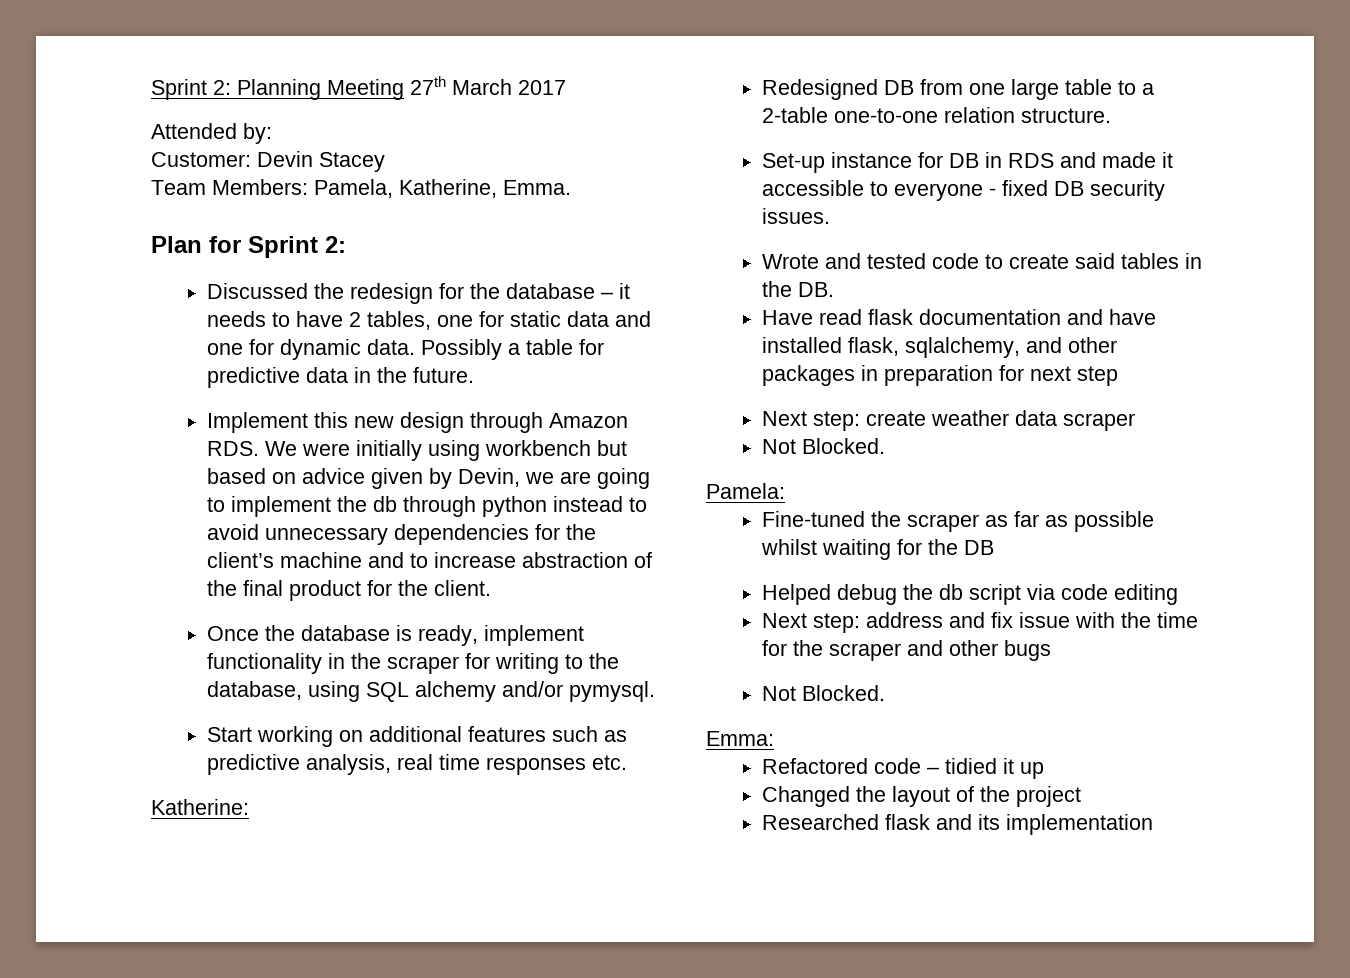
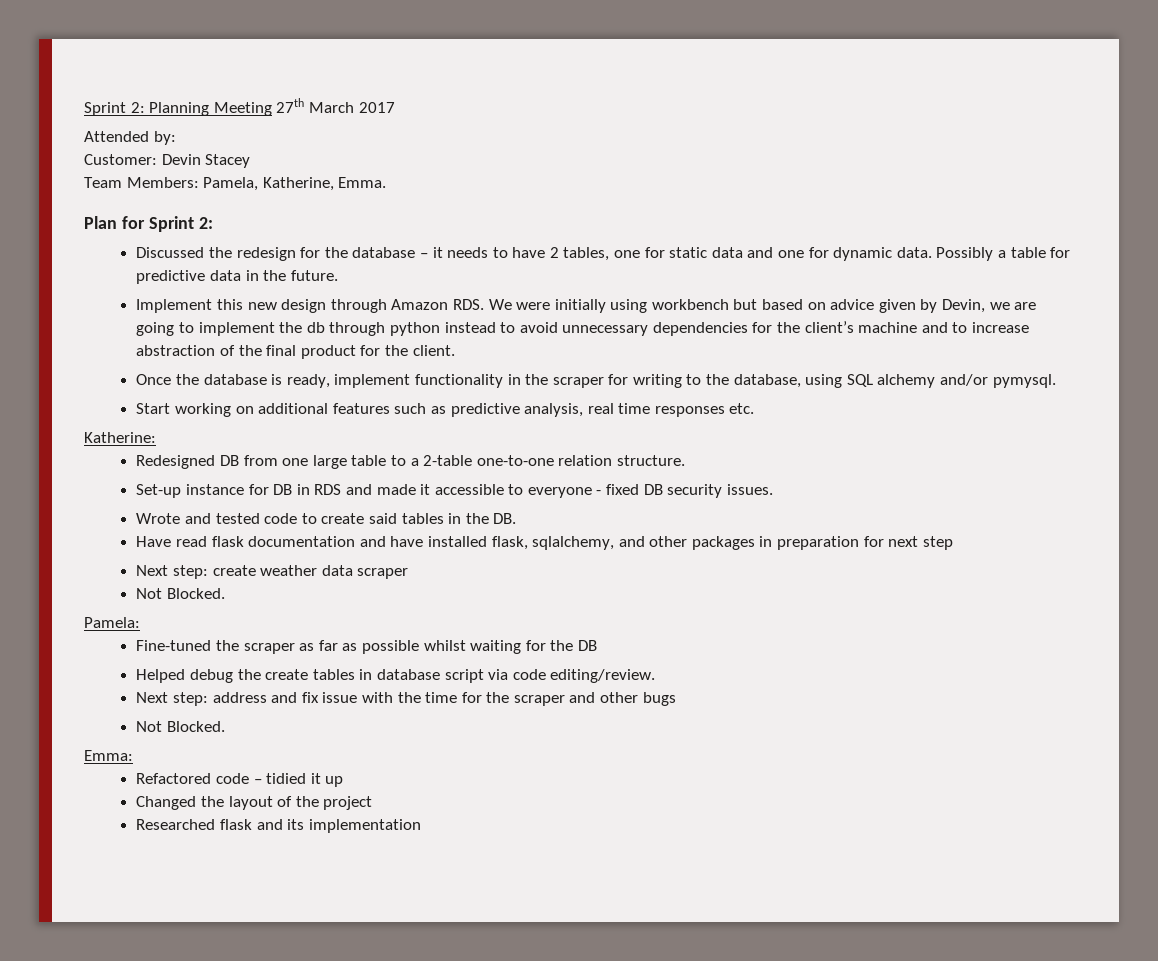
[939,584,964,600] db -> [265,669,440,680] create tables in database
[1114,584,1179,605] editing -> [550,669,656,683] editing/review.

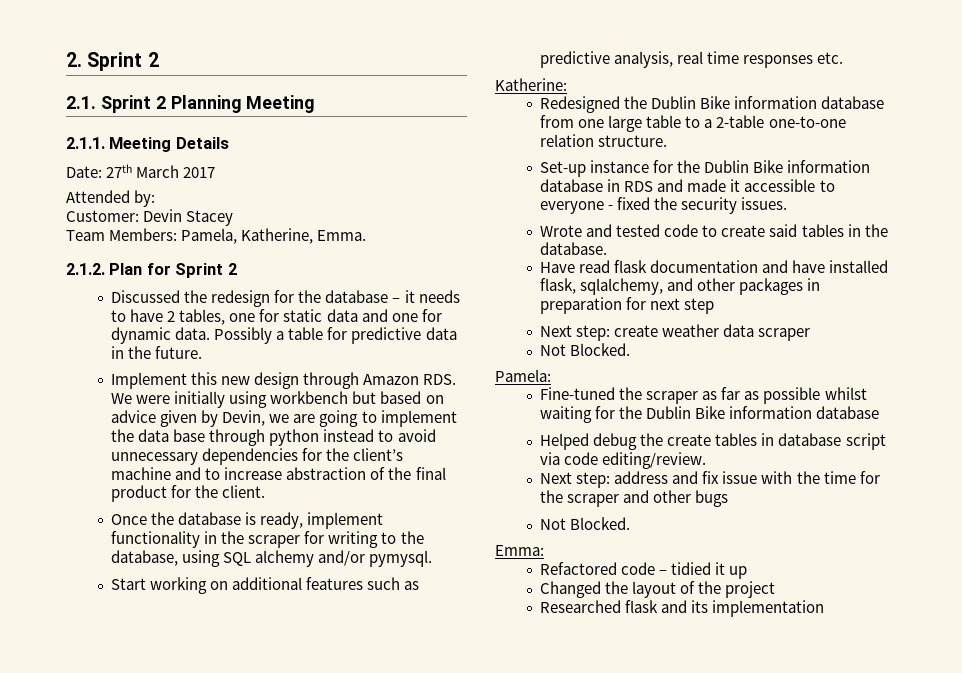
[84,102,272,116] Sprint 2: Planning Meeting -> [66,52,159,71] [66,95,316,113] [66,137,229,152] [66,166,102,178] 2. Sprint 2 // 2.1. Sprint 2 Planning Meeting // 2.1.1. Meeting Details // Date:
(387, 182) none -> [66,263,105,275] 2.1.2.
[198,217,213,229] 2: -> [227,263,237,275] 2
[306,322,325,333] db -> [138,429,206,442] data base
[219,455,239,466] DB -> [624,96,885,109] the Dublin Bike information database
[273,484,293,495] DB -> [677,160,871,173] [540,179,604,192] the Dublin Bike information database
[643,484,663,495] DB -> [654,197,678,210] the
[493,513,517,524] DB. -> [540,242,608,255] database.
[577,640,597,651] DB -> [646,406,880,419] Dublin Bike information database

